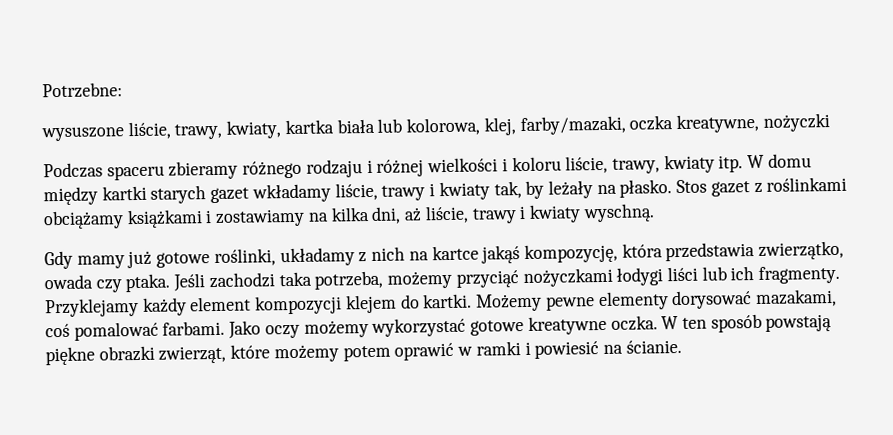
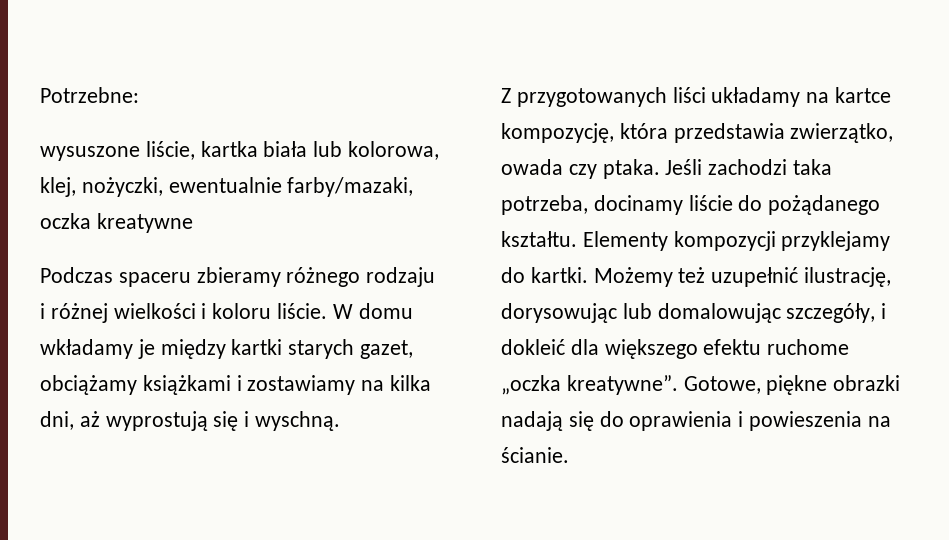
[174,120,282,140] trawy, kwiaty, -> (195, 150) none
[519,113,830,136] farby/mazaki, oczka kreatywne, nożyczki -> [81,177,414,197] [40,213,193,233] nożyczki, ewentualnie farby/mazaki, oczka kreatywne
[565,153,812,174] [43,176,848,206] liście, trawy, kwiaty itp. W domu między kartki starych gazet wkładamy liście, trawy i kwiaty tak, by leżały na płasko. Stos gazet z roślinkami -> [277,303,413,319] [40,339,414,359] liście. W domu wkładamy je między kartki starych gazet,
[424,203,655,224] [44,246,406,270] liście, trawy i kwiaty wyschną. // Gdy mamy już gotowe roślinki, układamy z nich -> [105,411,341,431] [501,87,801,107] wyprostują się i wyschną. // Z przygotowanych liści układamy
[481,245,521,264] jakąś -> (892, 95) none
[387,265,841,289] [45,288,837,318] [45,313,833,341] [45,341,600,366] możemy przyciąć nożyczkami łodygi liści lub ich fragmenty. Przyklejamy każdy element kompozycji klejem do kartki. Możemy pewne elementy dorysować mazakami, coś pomalować farbami. Jako oczy możemy wykorzystać gotowe kreatywne oczka. W ten sposób powstają piękne obrazki zwierząt, które możemy potem oprawić w ramki i powiesić -> [593,195,881,215] [501,231,891,251] [501,267,892,287] [501,303,887,323] [501,339,850,359] [501,375,901,395] [501,411,863,431] docinamy liście do pożądanego kształtu. Elementy kompozycji przyklejamy do kartki. Możemy też uzupełnić ilustrację, dorysowując lub domalowując szczegóły, i dokleić dla większego efektu ruchome „oczka kreatywne”. Gotowe, piękne obrazki nadają się do oprawienia i powieszenia

